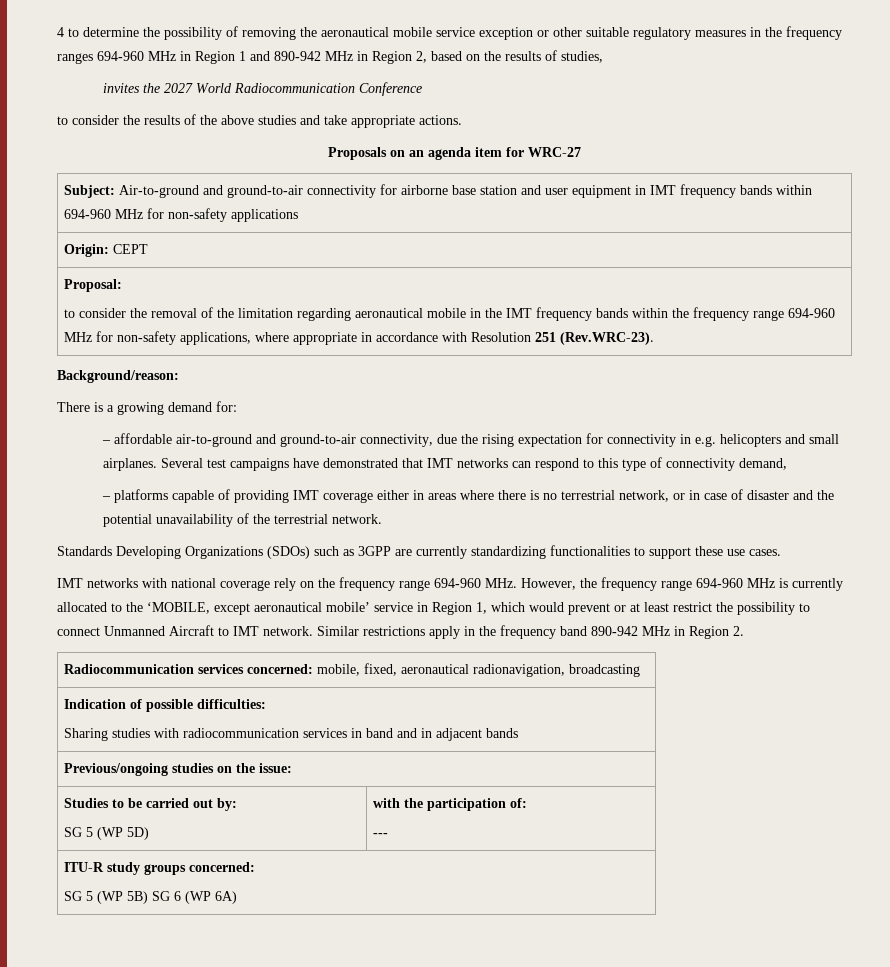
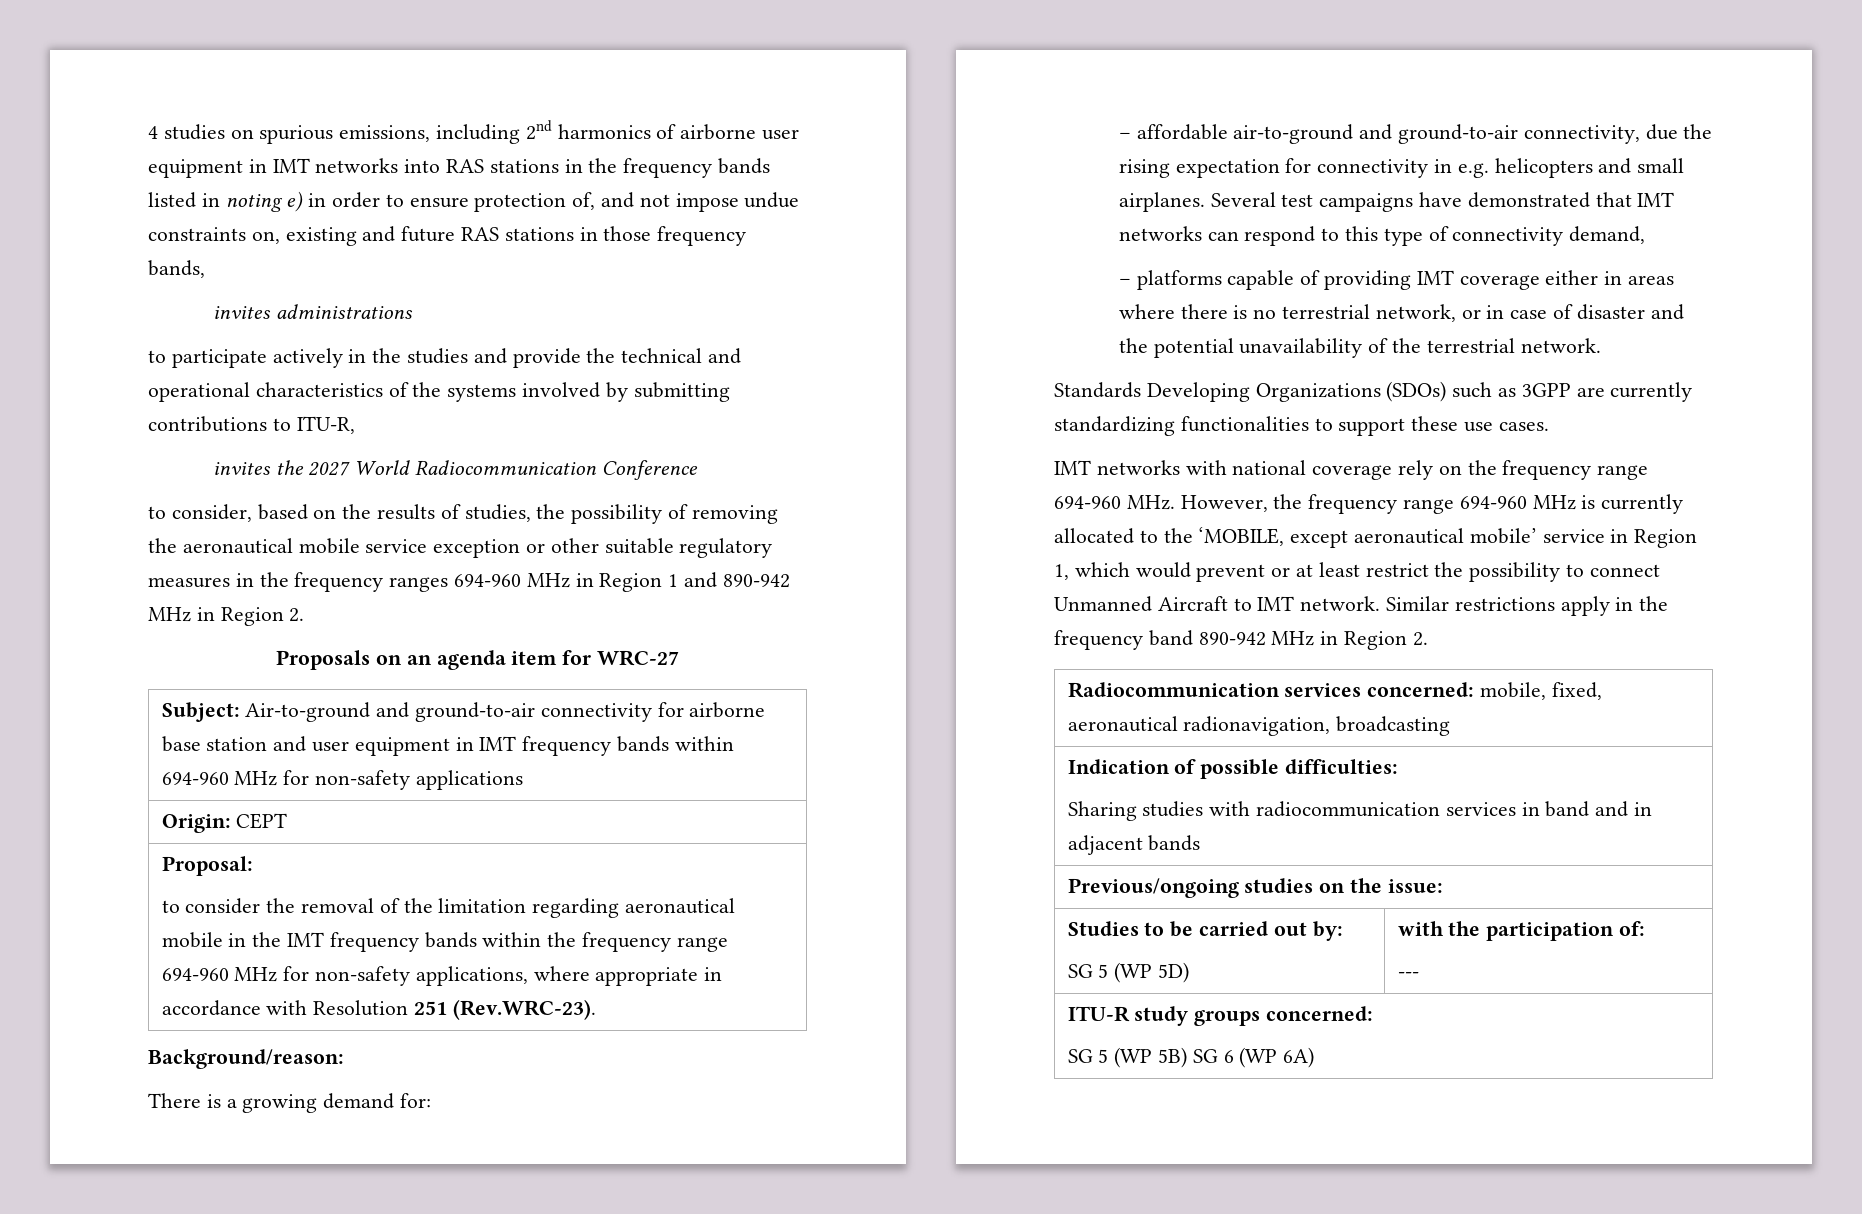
[68,27,139,37] to determine -> [163,120,800,144] [148,158,771,178] [148,191,800,212] [148,226,747,246] [148,260,205,278] [212,304,413,319] [148,348,742,368] [148,382,730,402] [148,416,355,434] [212,460,698,480] [148,504,531,522] studies on spurious emissions, including 2nd harmonics of airborne user equipment in IMT networks into RAS stations in the frequency bands listed in noting e) in order to ensure protection of, and not impose undue constraints on, existing and future RAS stations in those frequency bands, // invites administrations // to participate actively in the studies and provide the technical and operational characteristics of the systems involved by submitting contributions to ITU-R, // invites the 2027 World Radiocommunication Conference // to consider, based on the results of studies,
[416,50,603,63] [102,82,422,96] [57,114,462,128] 2, based on the results of studies, // invites the 2027 World Radiocommunication Conference // to consider the results of the above studies and take appropriate actions. -> [289,608,305,622] 2.

